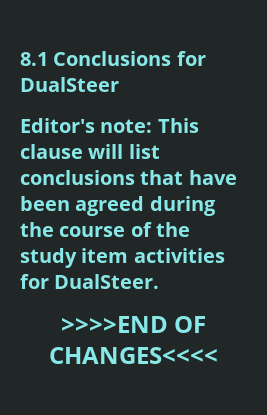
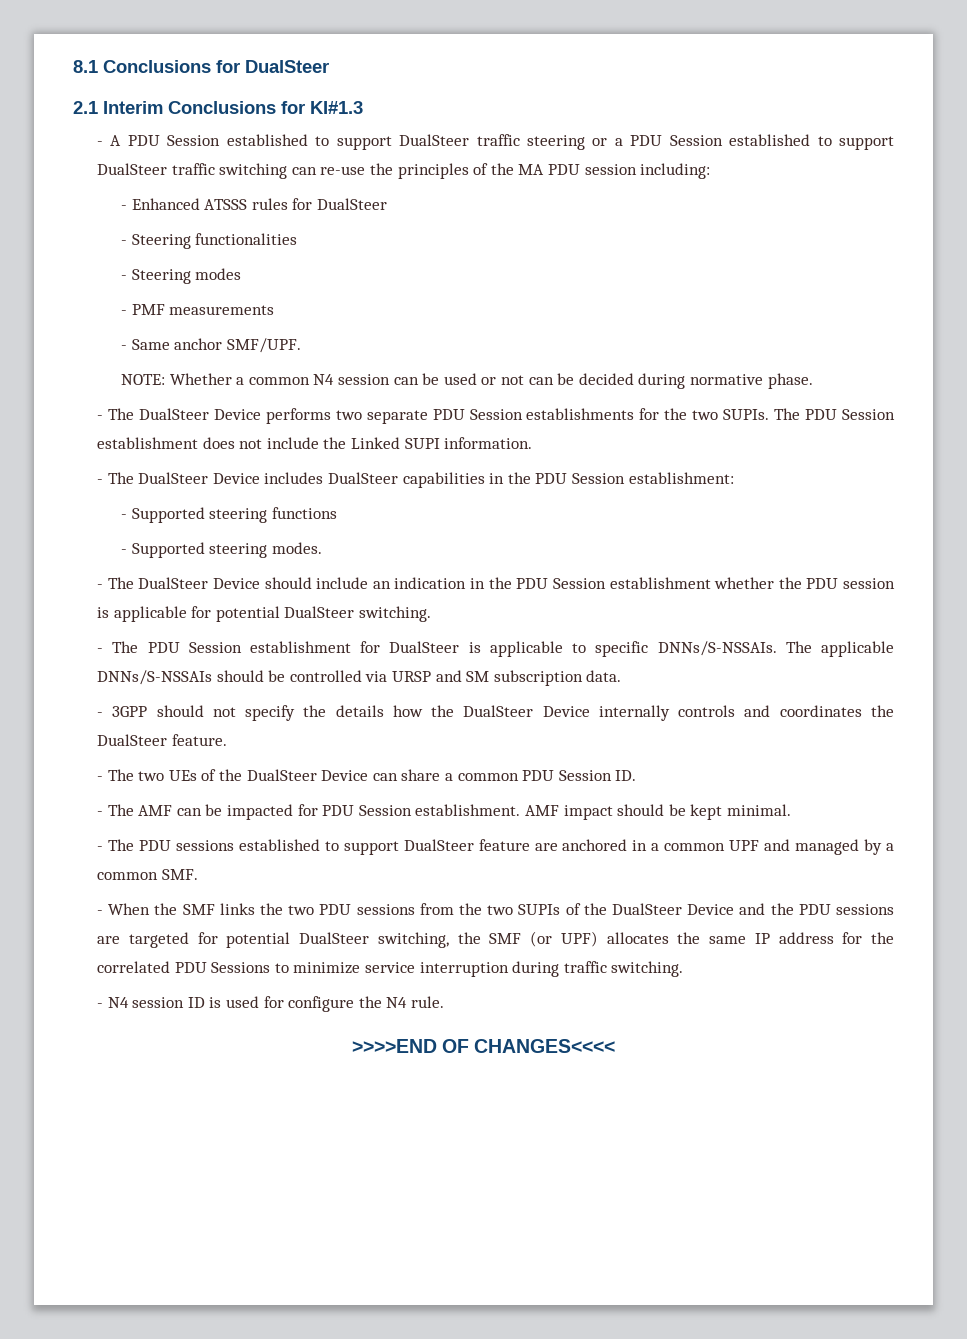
[20,118,199,133] [20,144,160,159] [20,170,237,185] [20,196,216,216] [20,222,191,237] [20,248,225,268] [20,274,160,289] Editor's note: This clause will list conclusions that have been agreed during the course of the study item activities for DualSteer. -> [73,101,363,114] [97,134,894,150] [97,163,711,179] [121,198,388,210] [121,233,298,249] [121,268,242,284] [121,304,275,315] [121,338,301,353] [121,373,813,389] [97,408,895,424] [97,437,533,449] [97,472,734,488] [121,507,337,523] [121,542,322,558] [97,577,895,589] [97,606,432,622] [97,641,894,657] [97,670,622,686] [97,705,894,721] [97,734,227,746] [97,769,637,781] [97,804,791,820] [97,839,894,855] [97,869,198,880] [97,903,894,915] [97,931,894,948] [97,961,684,977] [97,996,444,1012] 2.1 Interim Conclusions for KI#1.3 // - A PDU Session established to support DualSteer traffic steering or a PDU Session established to support DualSteer traffic switching can re-use the principles of the MA PDU session including: // - Enhanced ATSSS rules for DualSteer // - Steering functionalities // - Steering modes // - PMF measurements // - Same anchor SMF/UPF. // NOTE: Whether a common N4 session can be used or not can be decided during normative phase. // - The DualSteer Device performs two separate PDU Session establishments for the two SUPIs. The PDU Session establishment does not include the Linked SUPI information. // - The DualSteer Device includes DualSteer capabilities in the PDU Session establishment: // - Supported steering functions // - Supported steering modes. // - The DualSteer Device should include an indication in the PDU Session establishment whether the PDU session is applicable for potential DualSteer switching. // - The PDU Session establishment for DualSteer is applicable to specific DNNs/S-NSSAIs. The applicable DNNs/S-NSSAIs should be controlled via URSP and SM subscription data. // - 3GPP should not specify the details how the DualSteer Device internally controls and coordinates the DualSteer feature. // - The two UEs of the DualSteer Device can share a common PDU Session ID. // - The AMF can be impacted for PDU Session establishment. AMF impact should be kept minimal. // - The PDU sessions established to support DualSteer feature are anchored in a common UPF and managed by a common SMF. // - When the SMF links the two PDU sessions from the two SUPIs of the DualSteer Device and the PDU sessions are targeted for potential DualSteer switching, the SMF (or UPF) allocates the same IP address for the correlated PDU Sessions to minimize service interruption during traffic switching. // - N4 session ID is used for configure the N4 rule.

